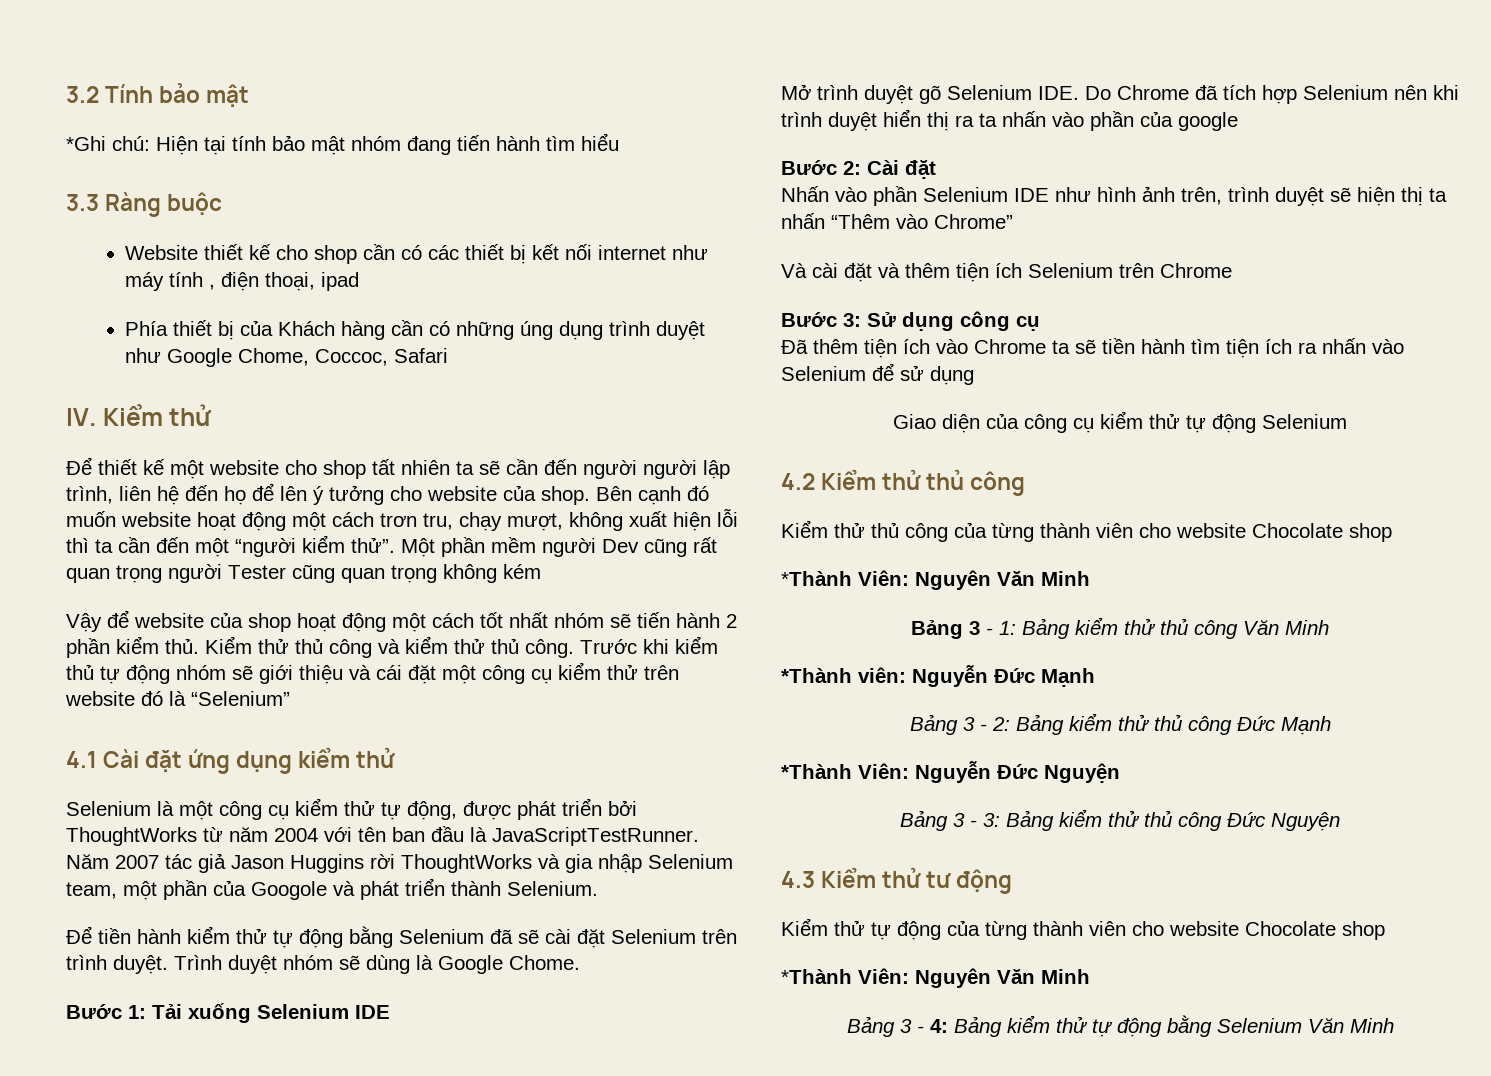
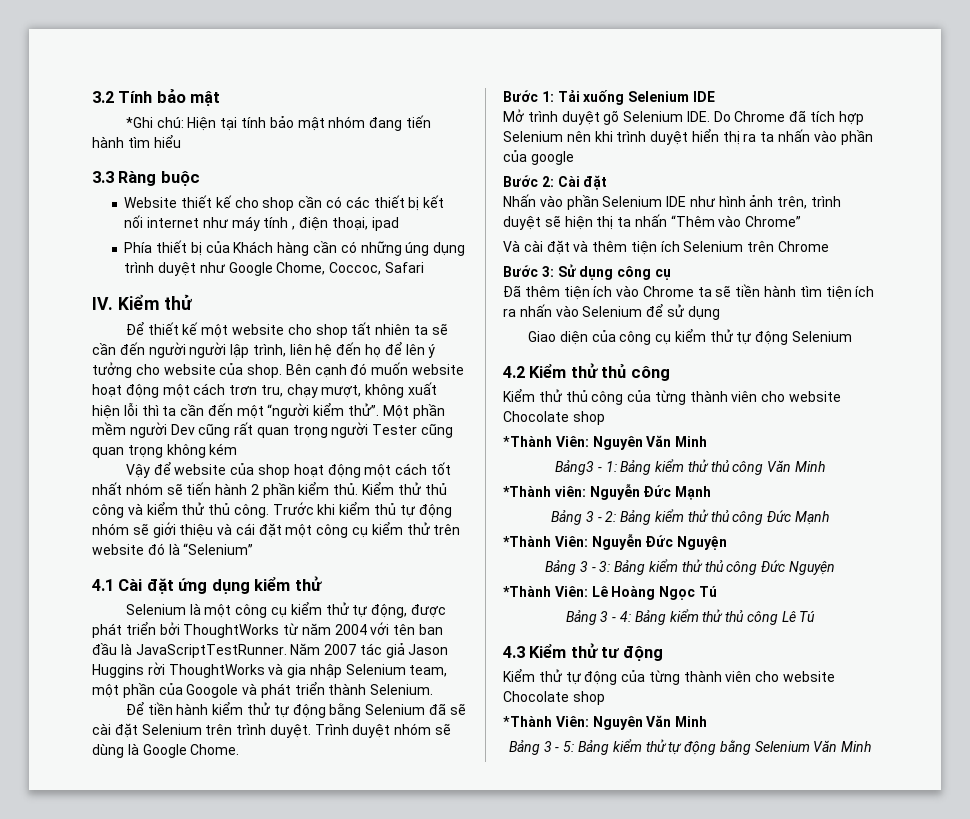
[911,620,980,639] Bảng 3 -> [554,460,594,475] Bảng3
(1340, 821) none -> [503,586,717,600] [565,609,816,625] // *Thành Viên: Lê Hoàng Ngọc Tú // Bảng 3 - 4: Bảng kiểm thử thủ công Lê Tú
[929,1019,948,1033] 4: -> [563,741,575,752] 5:

